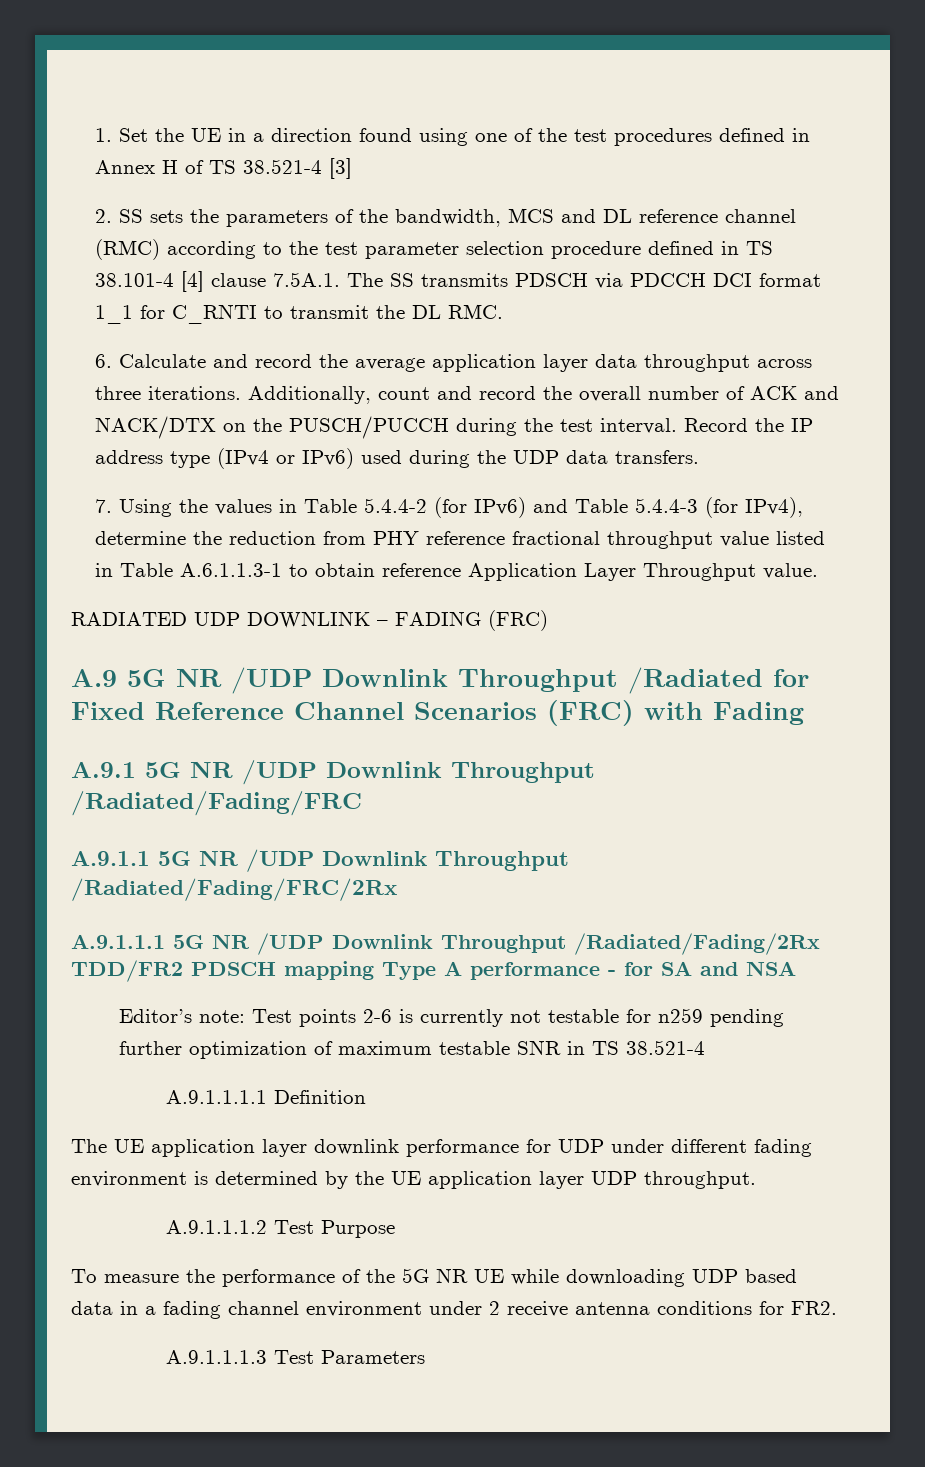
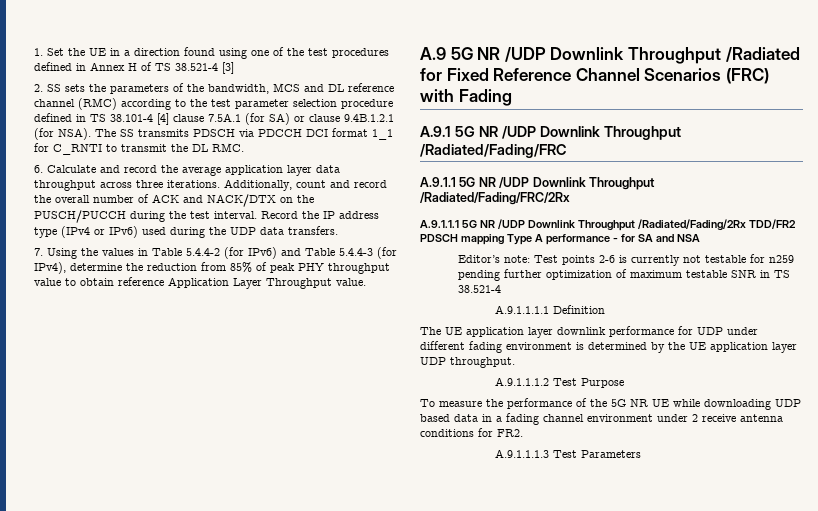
[272,272,340,287] 7.5A.1. -> [207,113,394,125] [33,128,91,140] 7.5A.1 (for SA) or clause 9.4B.1.2.1 (for NSA).
[372,531,825,549] [94,563,282,577] PHY reference fractional throughput value listed in Table A.6.1.1.3-1 -> [229,262,390,274] [33,278,61,286] 85% of peak PHY throughput value
[71,610,548,631] // RADIATED UDP DOWNLINK – FADING (FRC) -> (366, 282) none

